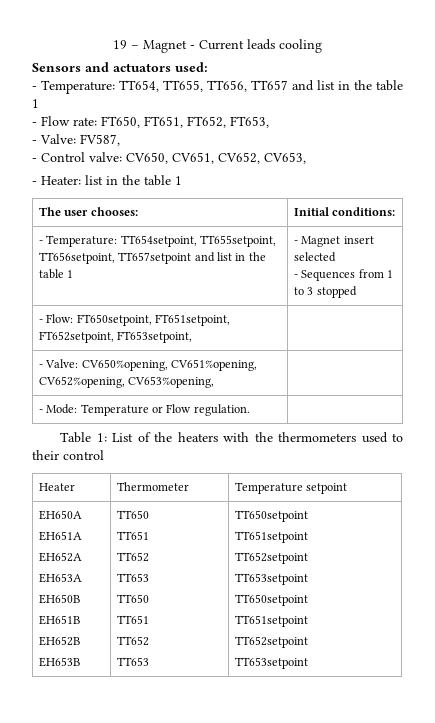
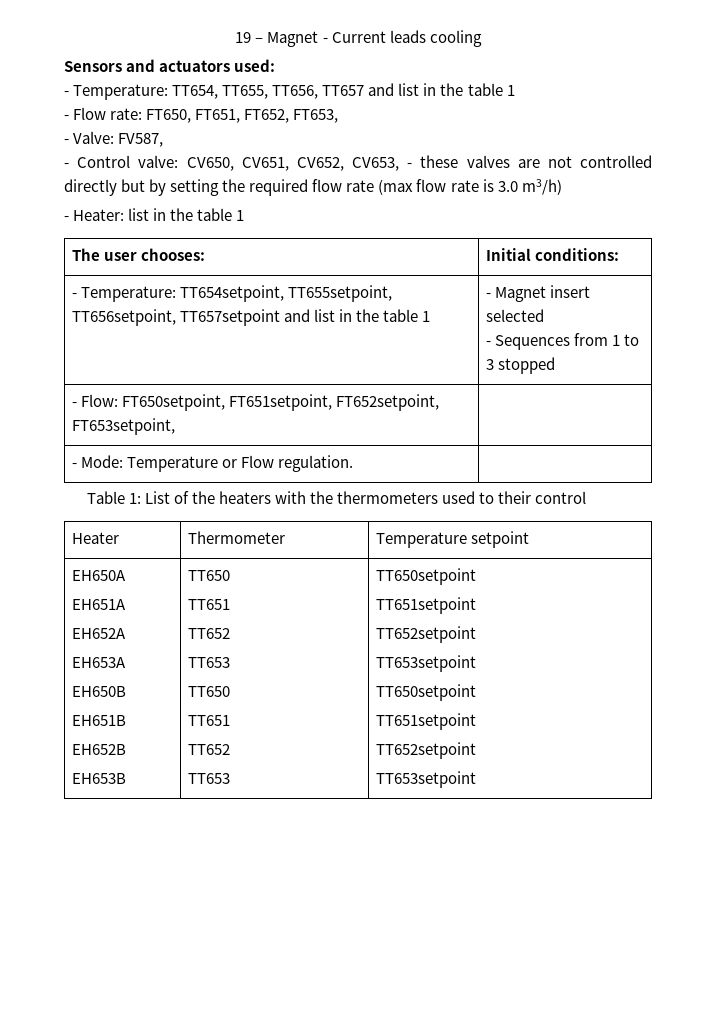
(306, 158) none -> [407,155,652,168] [64,179,562,196] - these valves are not controlled directly but by setting the required flow rate (max flow rate is 3.0 m3/h)
[38,359,258,371] [38,376,215,388] // - Valve: CV650%opening, CV651%opening, CV652%opening, CV653%opening, | -> (175, 426) none

